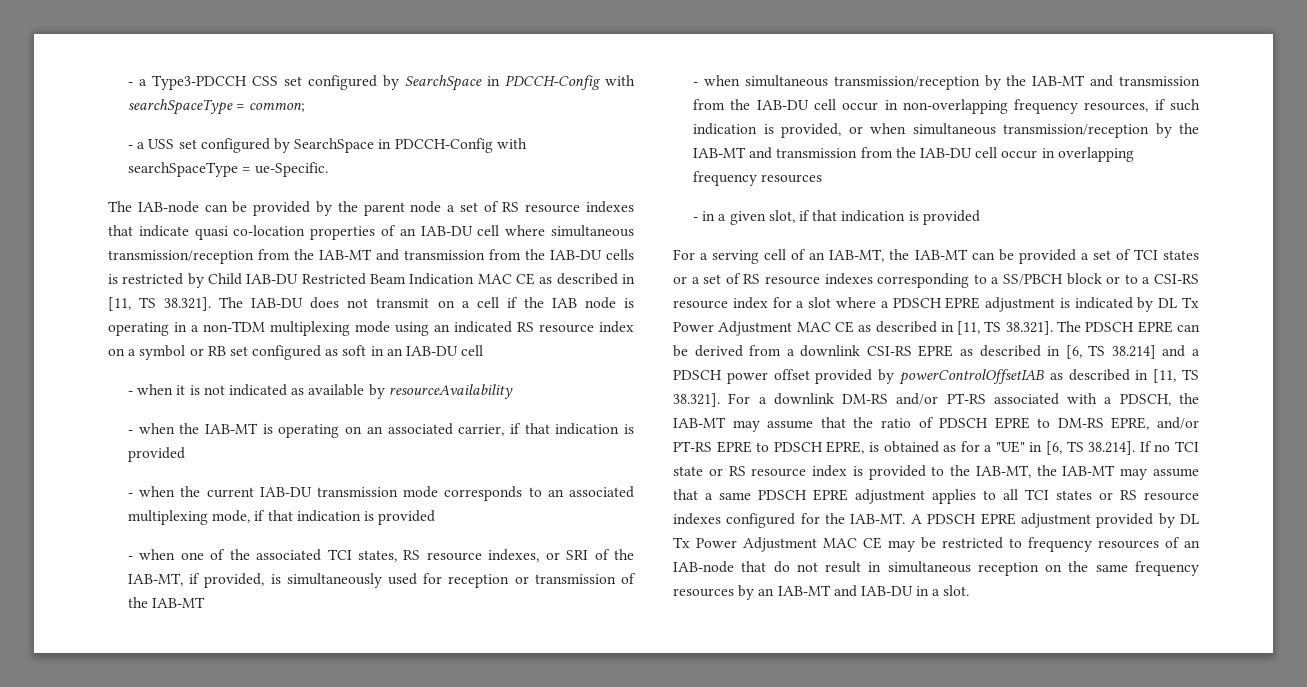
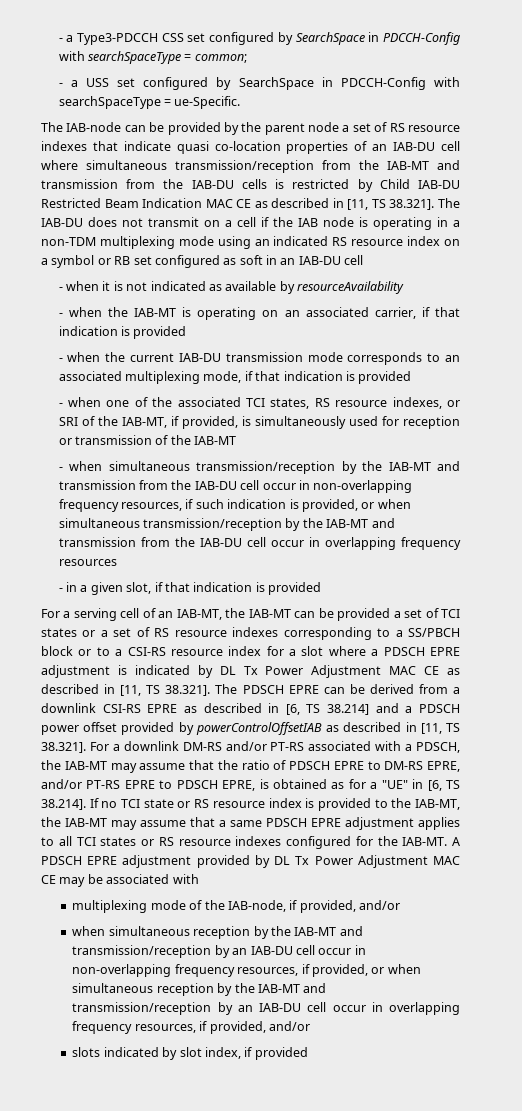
[942,537,1200,552] [673,561,1199,576] [673,585,970,600] restricted to frequency resources of an IAB-node that do not result in simultaneous reception on the same frequency resources by an IAB-MT and IAB-DU in a slot. -> [106,874,199,884] [72,900,401,913] [72,926,363,939] [72,945,366,958] [72,964,421,977] [72,983,327,996] [72,1002,461,1015] [72,1021,310,1034] [72,1047,308,1060] associated with // multiplexing mode of the IAB-node, if provided, and/or // when simultaneous reception by the IAB-MT and transmission/reception by an IAB-DU cell occur in non-overlapping frequency resources, if provided, or when simultaneous reception by the IAB-MT and transmission/reception by an IAB-DU cell occur in overlapping frequency resources, if provided, and/or // slots indicated by slot index, if provided

